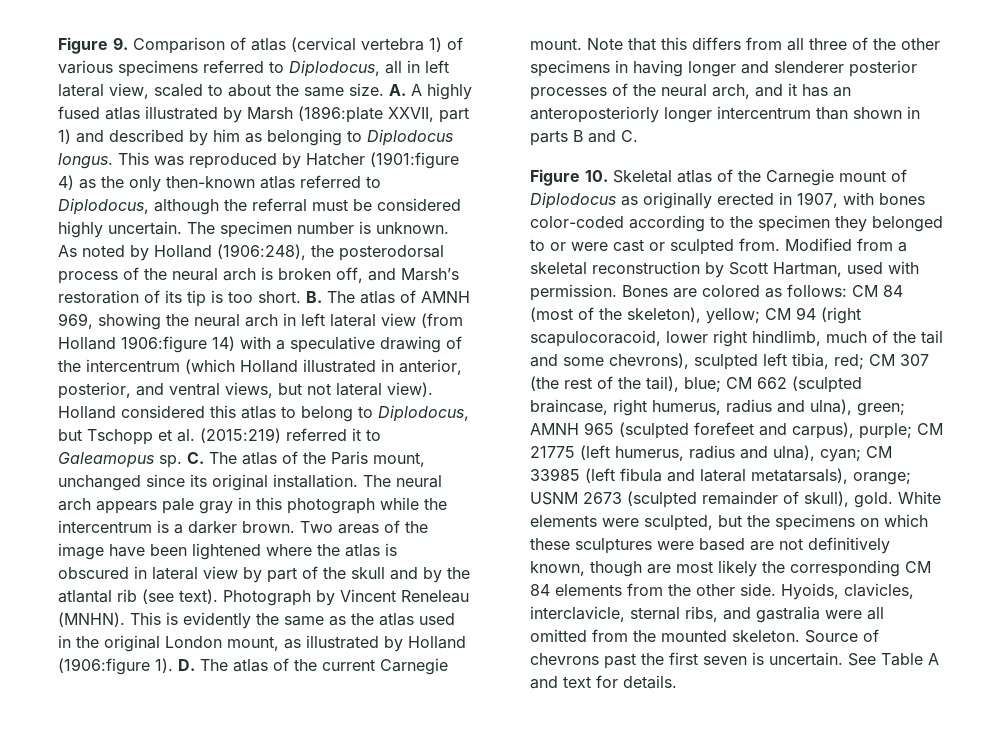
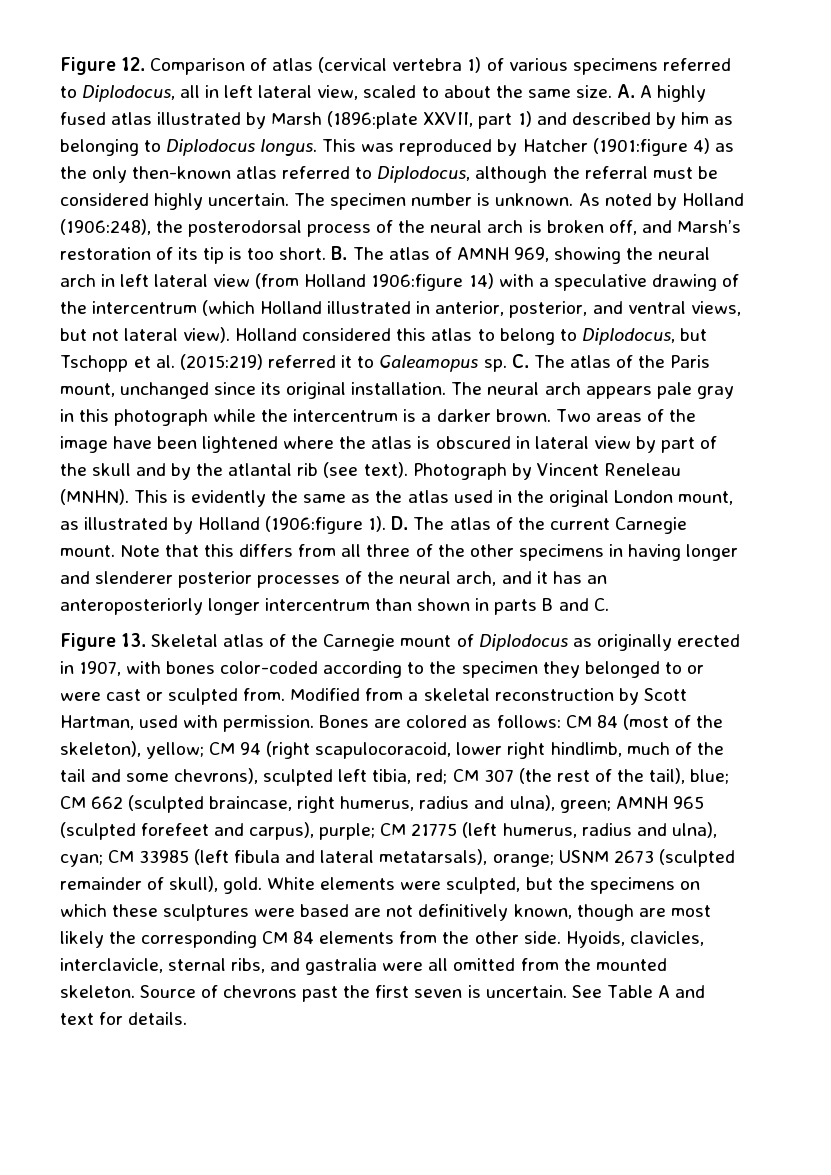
[57,37,128,54] Figure 9. -> [59,57,145,75] Figure 12.
[584,170,608,182] 10. -> [120,633,146,647] 13.

